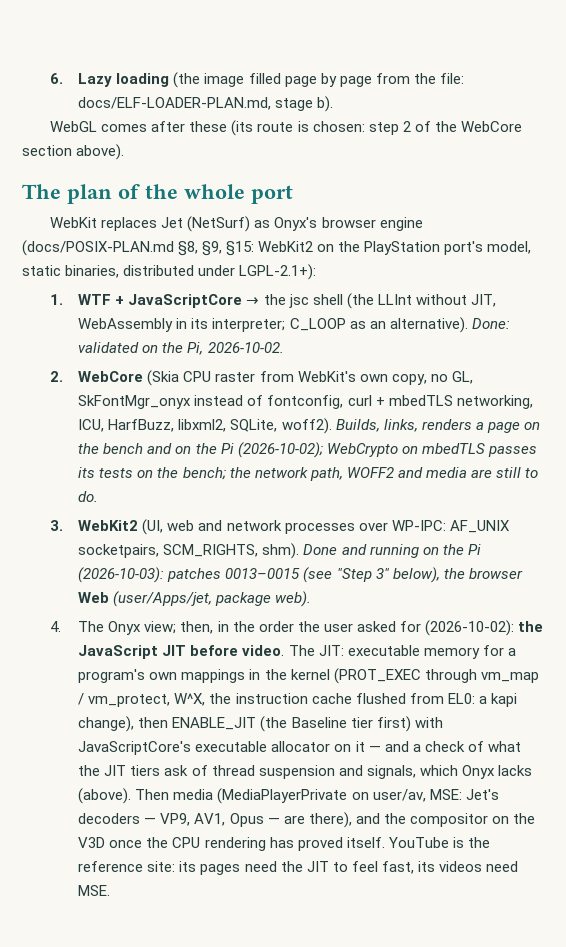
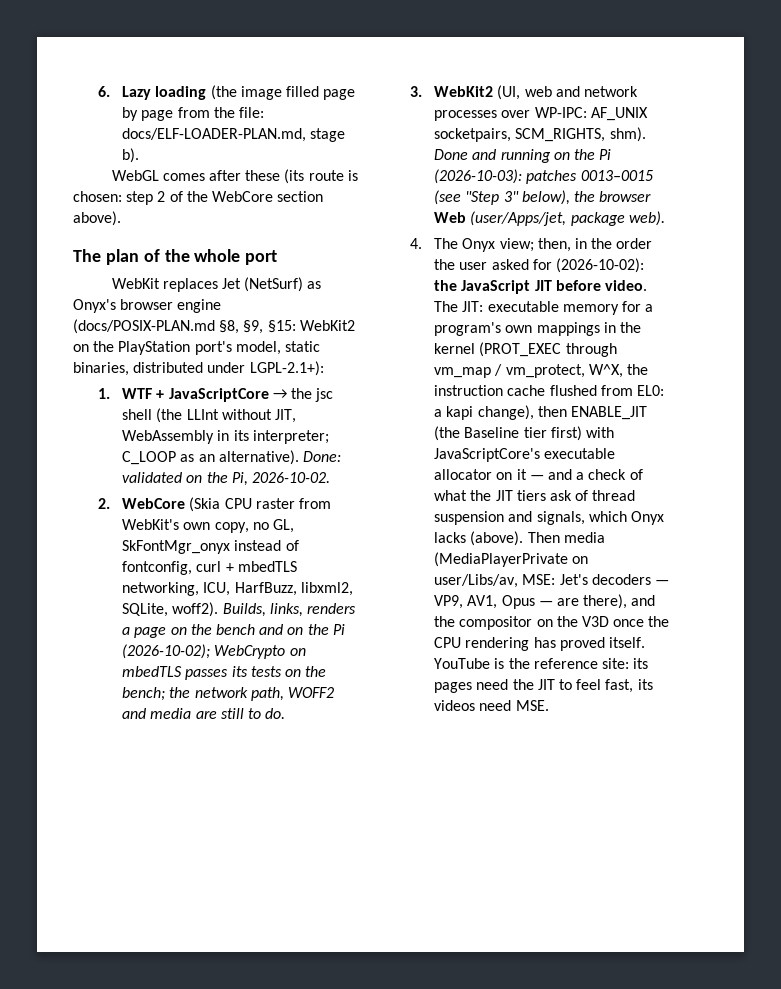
[372,789,426,802] user/av, -> [434,574,519,588] user/Libs/av,

